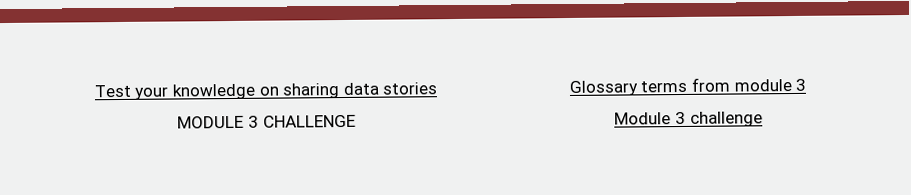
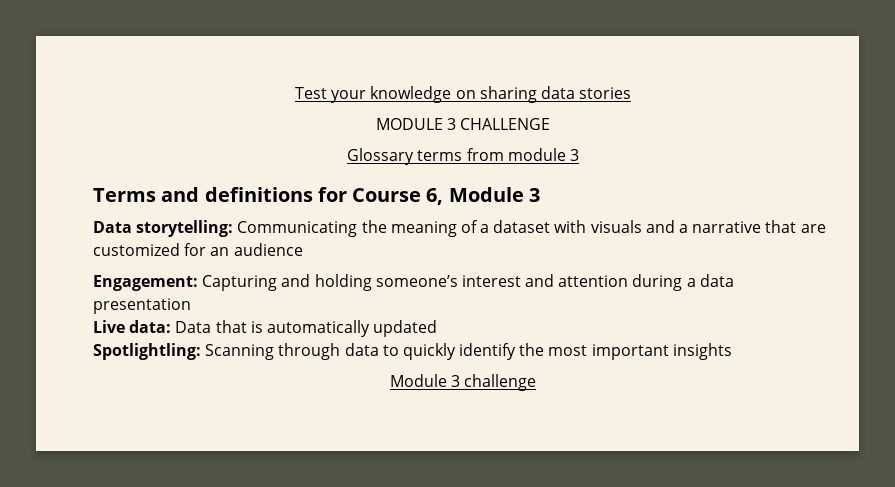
(807, 84) none -> [93,187,540,205] [93,220,826,237] [93,243,303,256] [93,274,734,291] [93,298,191,314] [93,320,438,337] [93,343,732,360] // Terms and definitions for Course 6, Module 3 // Data storytelling: Communicating the meaning of a dataset with visuals and a narrative that are customized for an audience // Engagement: Capturing and holding someone’s interest and attention during a data presentation // Live data: Data that is automatically updated // Spotlightling: Scanning through data to quickly identify the most important insights

